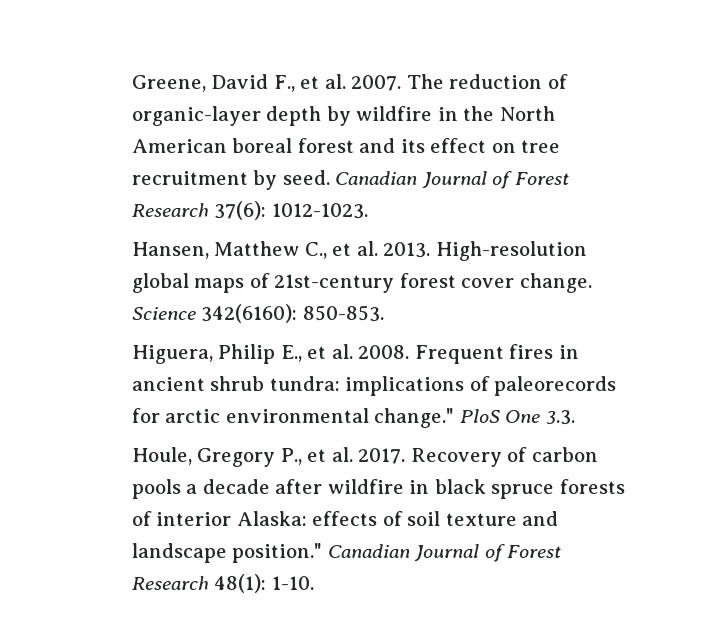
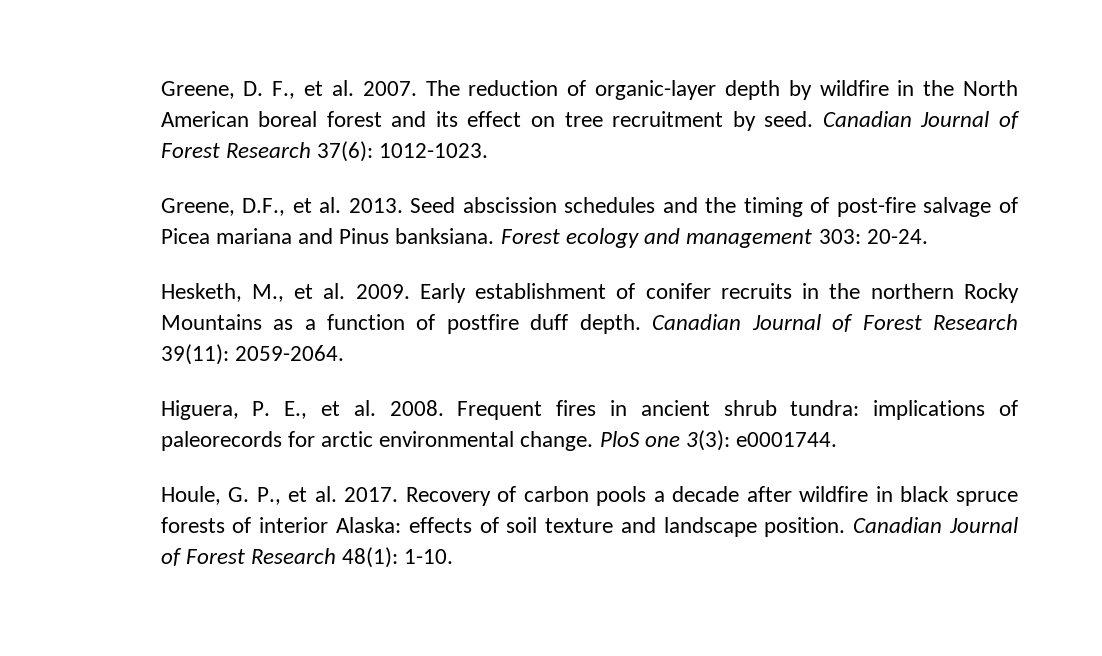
[131,74,269,92] Greene, David -> [160,81,264,99] Greene, D.
[131,241,587,261] [131,273,592,293] [131,304,384,323] Hansen, Matthew C., et al. 2013. High-resolution global maps of 21st-century forest cover change. Science 342(6160): 850-853. -> [160,197,1019,217] [160,228,928,248] [160,283,1020,303] [160,314,1018,334] [160,344,344,365] Greene, D.F., et al. 2013. Seed abscission schedules and the timing of post-fire salvage of Picea mariana and Pinus banksiana. Forest ecology and management 303: 20-24. // Hesketh, M., et al. 2009. Early establishment of conifer recruits in the northern Rocky Mountains as a function of postfire duff depth. Canadian Journal of Forest Research 39(11): 2059-2064.
[218,344,276,364] Philip -> [252,401,271,416] P.
[374,408,575,428] change." PloS One 3.3. -> [520,430,838,451] change. PloS one 3(3): e0001744.
[197,448,276,467] Gregory -> [228,487,250,502] G.
[232,543,323,563] position." -> [764,517,846,537] position.

